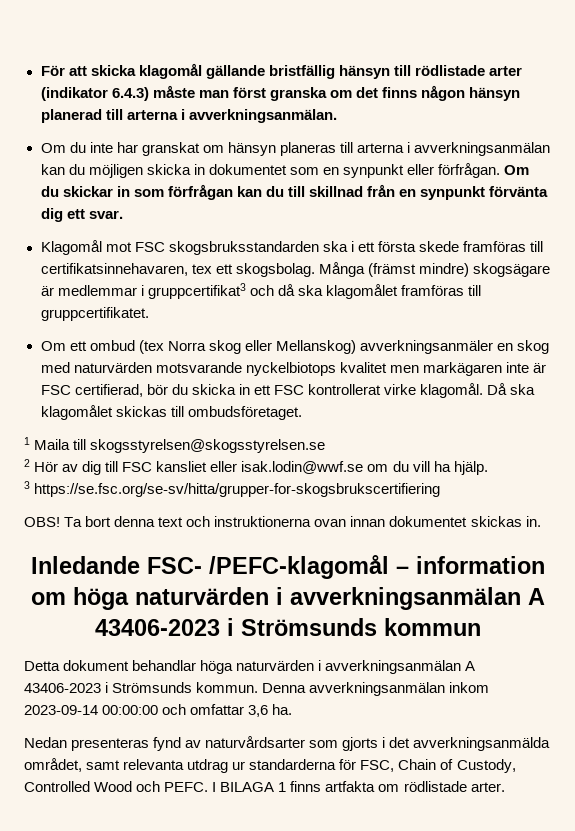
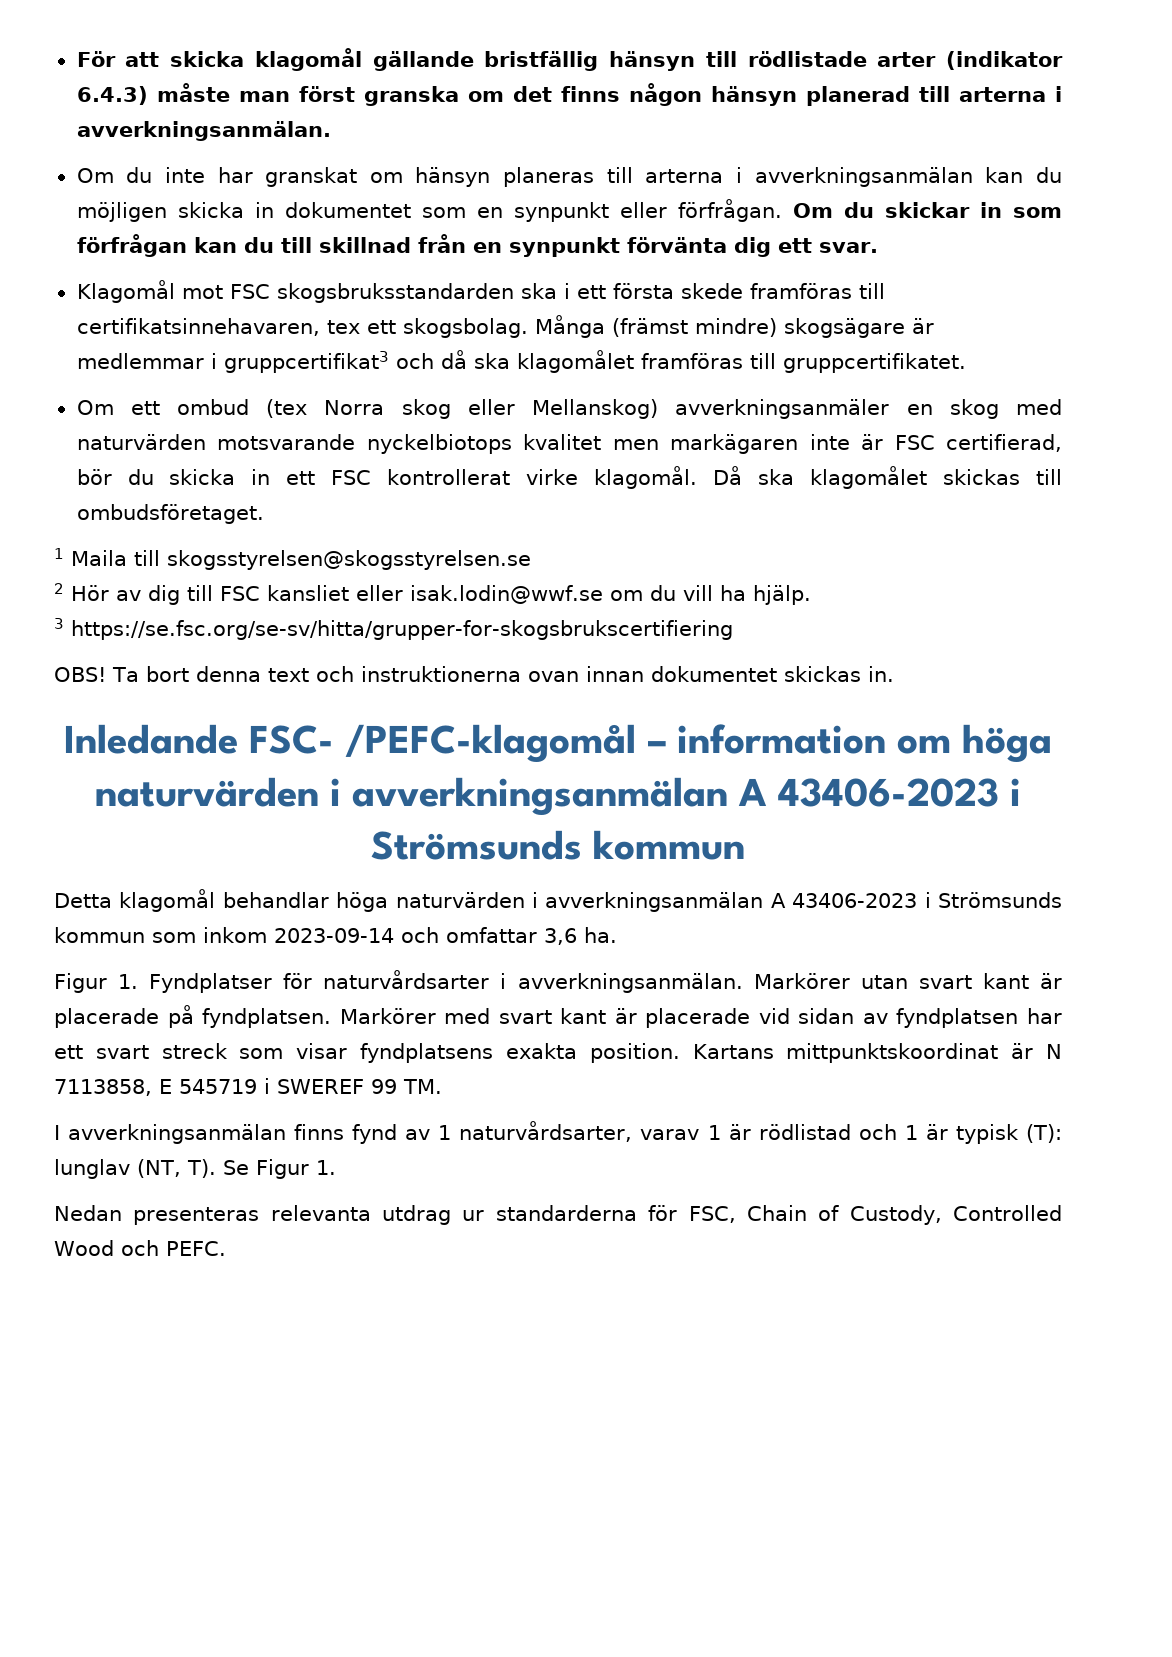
[63,660,130,671] dokument -> [119,889,216,912] klagomål
[196,682,446,696] kommun. Denna avverkningsanmälan -> [54,927,196,943] kommun som
[102,705,159,715] 00:00:00 -> (394, 935) none
[24,736,551,751] [24,758,121,772] Nedan presenteras fynd av naturvårdsarter som gjorts i det avverkningsanmälda området, samt -> [54,970,1062,993] [54,1005,1062,1028] [54,1043,1062,1063] [54,1078,442,1096] [54,1121,1063,1144] [54,1159,336,1179] [54,1205,260,1225] Figur 1. Fyndplatser för naturvårdsarter i avverkningsanmälan. Markörer utan svart kant är placerade på fyndplatsen. Markörer med svart kant är placerade vid sidan av fyndplatsen har ett svart streck som visar fyndplatsens exakta position. Kartans mittpunktskoordinat är N 7113858, E 545719 i SWEREF 99 TM. // I avverkningsanmälan finns fynd av 1 naturvårdsarter, varav 1 är rödlistad och 1 är typisk (T): lunglav (NT, T). Se Figur 1. // Nedan presenteras
[212,781,505,792] I BILAGA 1 finns artfakta om rödlistade arter. -> (226, 1248) none

